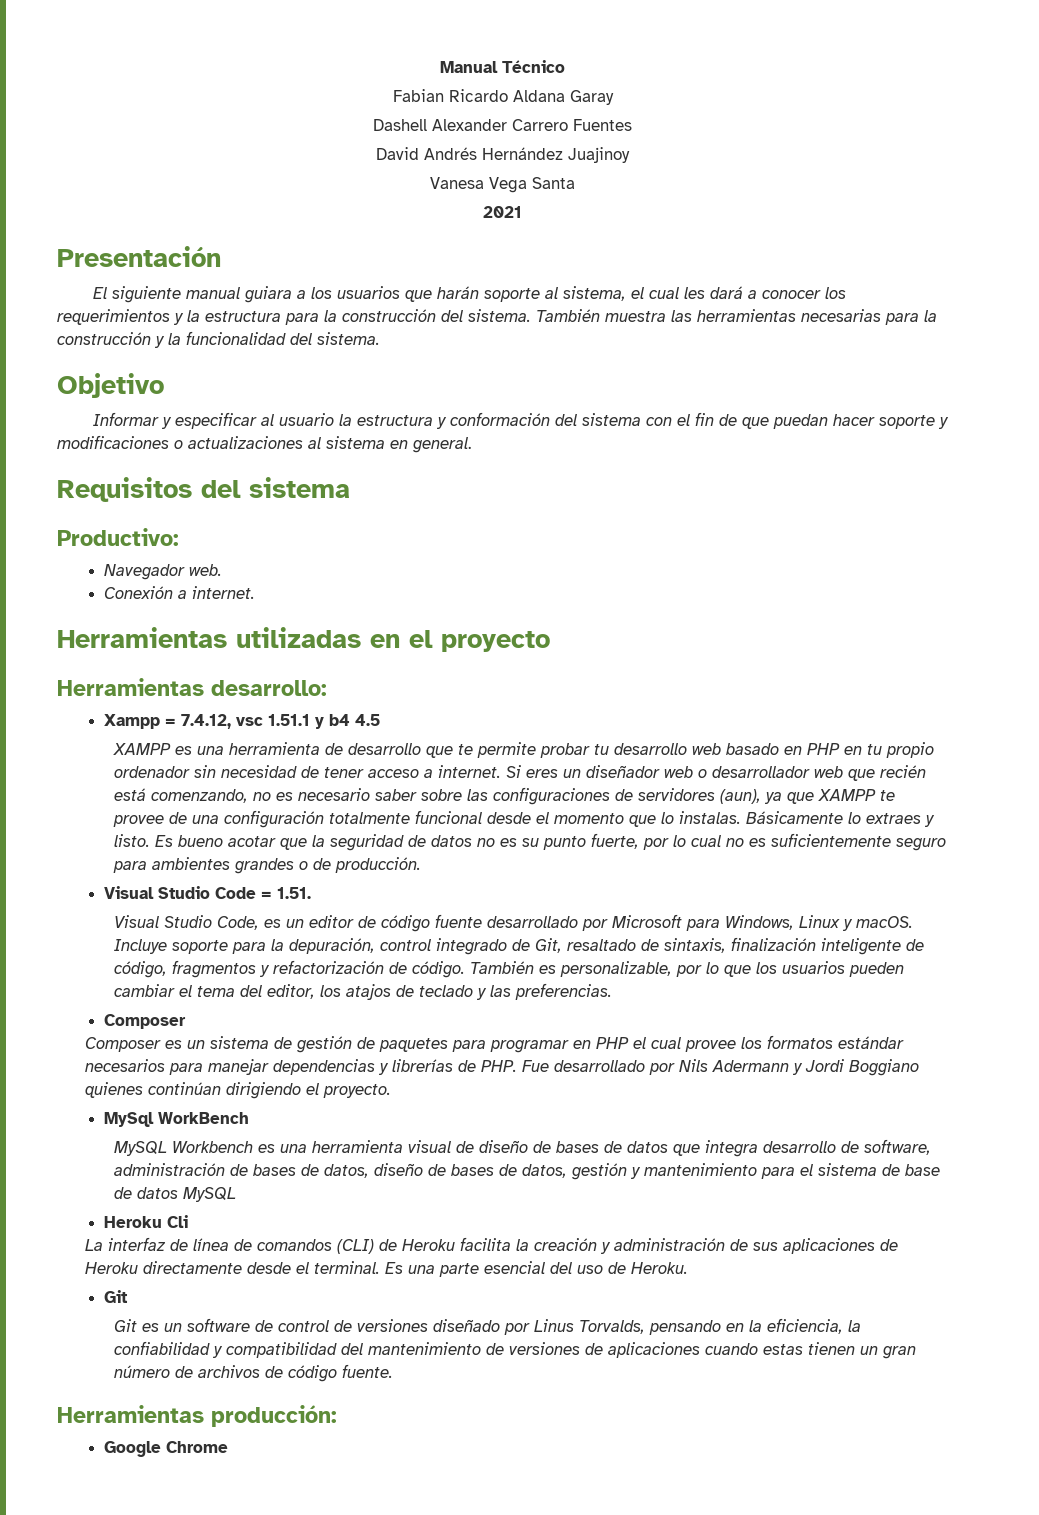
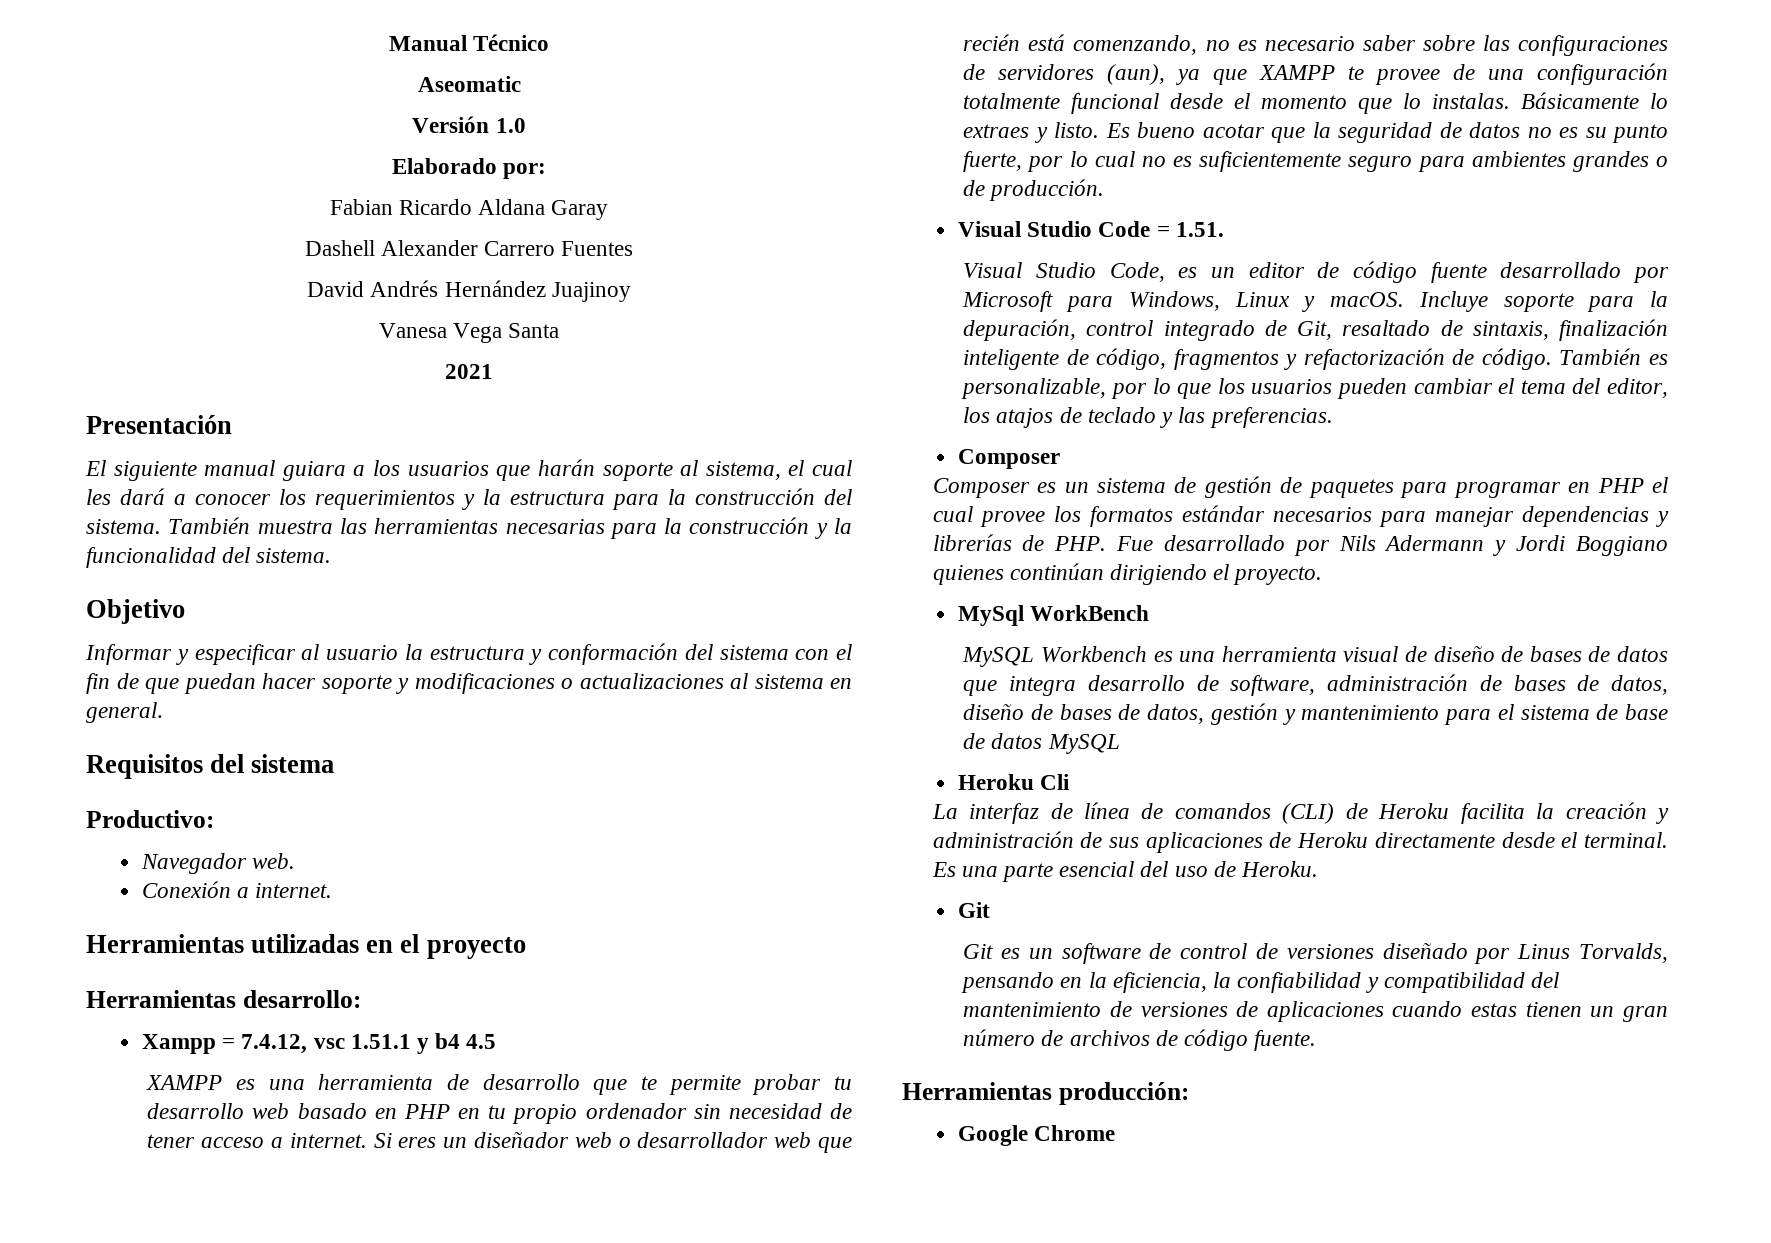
(565, 66) none -> [417,76,521,92] [412,116,526,133] [391,158,547,179] // Aseomatic // Versión 1.0 // Elaborado por:

